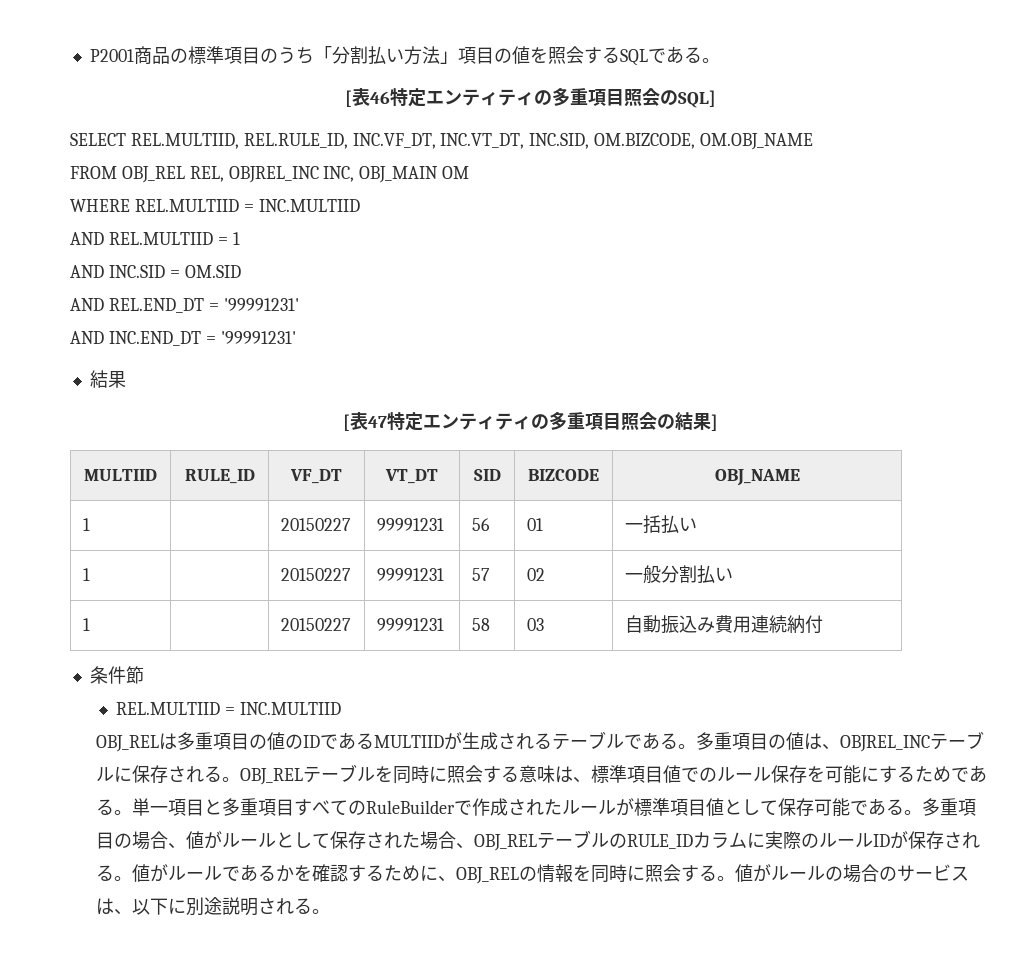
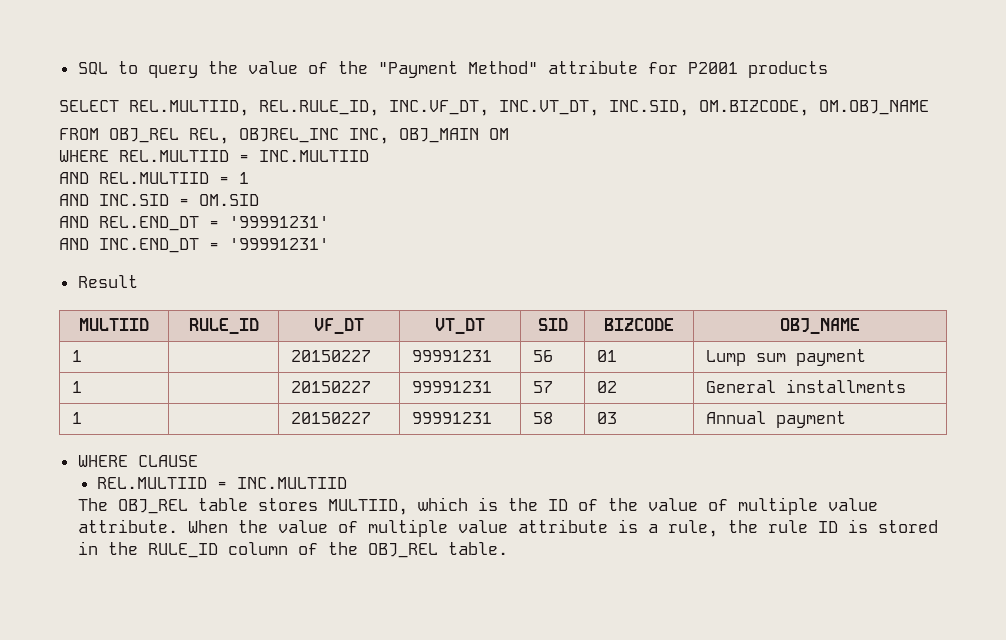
[89,46,720,66] [344,87,716,108] P2001商品の標準項目のうち「分割払い方法」項目の値を照会するSQLである。 // [表46特定エンティティの多重項目照会のSQL] -> [77,60,828,78] SQL to query the value of the "Payment Method" attribute for P2001 products
[89,370,126,388] [342,411,718,431] 結果 // [表47特定エンティティの多重項目照会の結果] -> [77,275,138,288] Result
[625,515,698,533] 一括払い -> [705,349,866,366] Lump sum payment
[625,565,734,583] 一般分割払い -> [705,379,906,393] General installments
[625,615,824,634] [89,666,144,684] [115,702,341,715] [95,731,984,752] [95,764,987,785] [95,798,976,817] [95,830,980,851] [95,864,969,884] [95,897,330,916] 自動振込み費用連続納付 // 条件節 // REL.MULTIID = INC.MULTIID // OBJ_RELは多重項目の値のIDであるMULTIIDが生成されるテーブルである。多重項目の値は、OBJREL_INCテーブルに保存される。OBJ_RELテーブルを同時に照会する意味は、標準項目値でのルール保存を可能にするためである。単一項目と多重項目すべてのRuleBuilderで作成されたルールが標準項目値として保存可能である。多重項目の場合、値がルールとして保存された場合、OBJ_RELテーブルのRULE_IDカラムに実際のルールIDが保存される。値がルールであるかを確認するために、OBJ_RELの情報を同時に照会する。値がルールの場合のサービスは、以下に別途説明される。 -> [705,411,846,428] [77,455,198,467] [96,477,347,489] [78,497,879,515] [78,519,939,537] [78,541,509,558] Annual payment // WHERE CLAUSE // REL.MULTIID = INC.MULTIID // The OBJ_REL table stores MULTIID, which is the ID of the value of multiple value attribute. When the value of multiple value attribute is a rule, the rule ID is stored in the RULE_ID column of the OBJ_REL table.

